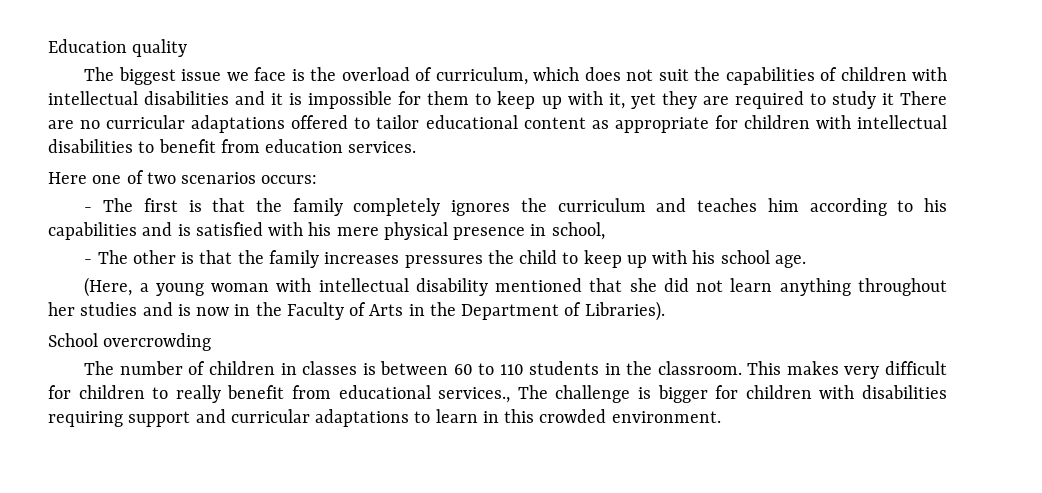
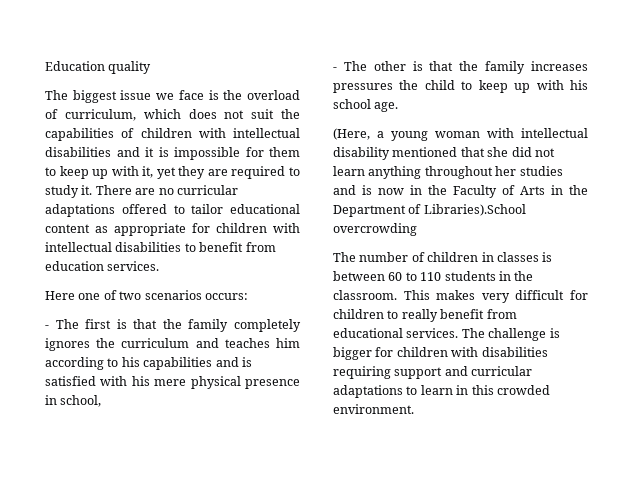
[881,93,894,105] it -> [81,185,93,195] it.
[584,301,665,321] [48,333,98,347] Libraries). // School -> [423,204,526,216] Libraries).School
[438,387,511,403] services., -> [406,328,459,338] services.

